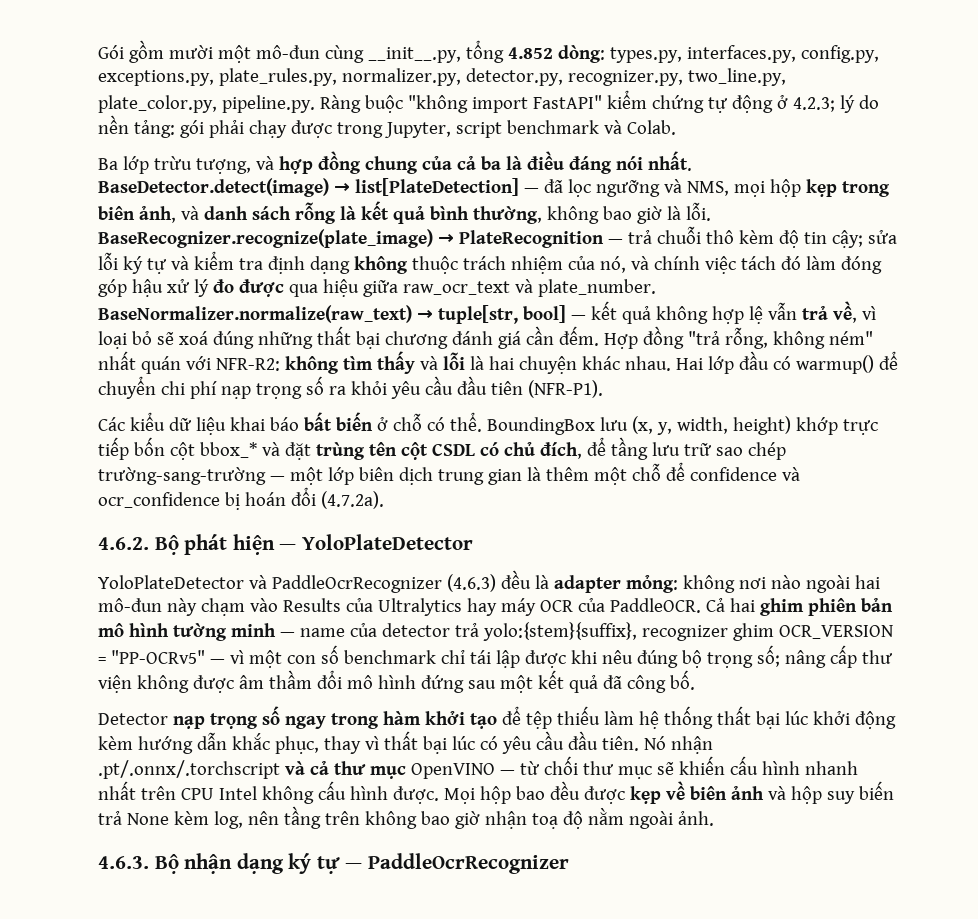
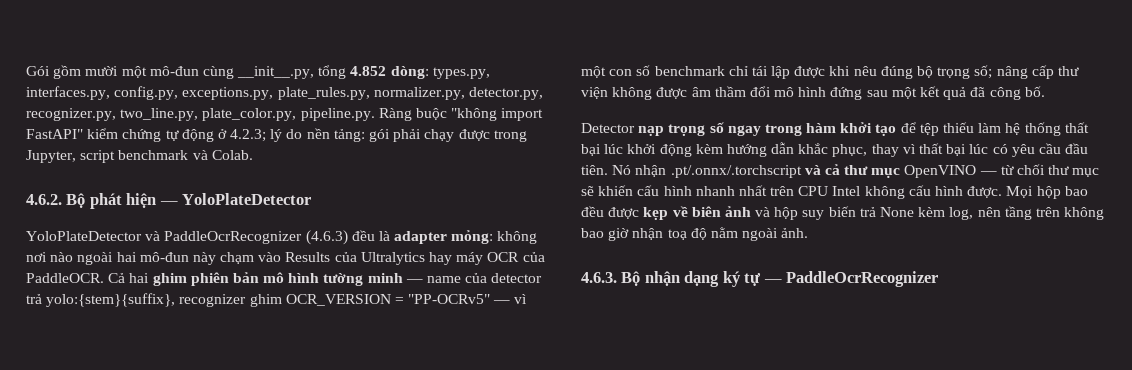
[98,151,692,174] [98,178,890,197] [98,201,711,224] [98,226,897,248] [98,251,882,274] [98,279,656,297] [98,301,876,324] [98,326,873,349] [98,351,898,374] [98,376,603,399] [98,412,878,435] [98,437,786,460] [98,462,800,485] [98,487,384,510] // Ba lớp trừu tượng, và hợp đồng chung của cả ba là điều đáng nói nhất. BaseDetector.detect(image) → list[PlateDetection] — đã lọc ngưỡng và NMS, mọi hộp kẹp trong biên ảnh, và danh sách rỗng là kết quả bình thường, không bao giờ là lỗi. BaseRecognizer.recognize(plate_image) → PlateRecognition — trả chuỗi thô kèm độ tin cậy; sửa lỗi ký tự và kiểm tra định dạng không thuộc trách nhiệm của nó, và chính việc tách đó làm đóng góp hậu xử lý đo được qua hiệu giữa raw_ocr_text và plate_number. BaseNormalizer.normalize(raw_text) → tuple[str, bool] — kết quả không hợp lệ vẫn trả về, vì loại bỏ sẽ xoá đúng những thất bại chương đánh giá cần đếm. Hợp đồng "trả rỗng, không ném" nhất quán với NFR-R2: không tìm thấy và lỗi là hai chuyện khác nhau. Hai lớp đầu có warmup() để chuyển chi phí nạp trọng số ra khỏi yêu cầu đầu tiên (NFR-P1). // Các kiểu dữ liệu khai báo bất biến ở chỗ có thể. BoundingBox lưu (x, y, width, height) khớp trực tiếp bốn cột bbox_* và đặt trùng tên cột CSDL có chủ đích, để tầng lưu trữ sao chép trường-sang-trường — một lớp biên dịch trung gian là thêm một chỗ để confidence và ocr_confidence bị hoán đổi (4.7.2a). -> (253, 155) none

